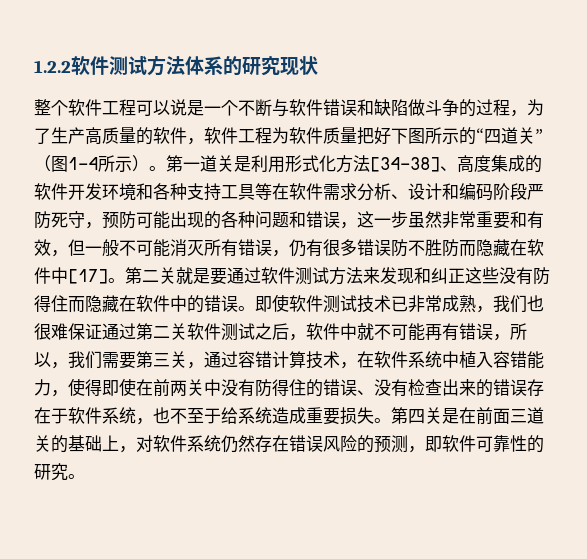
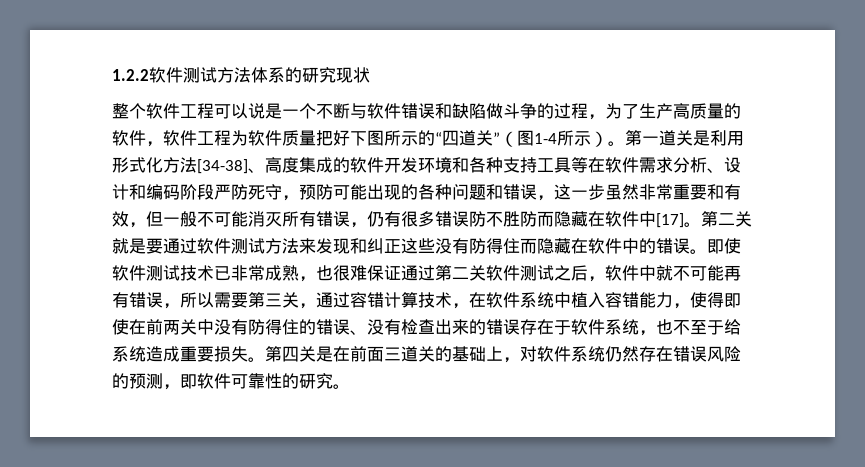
[493,295,527,313] 我们 -> (316, 279) none
[51,351,102,369] ，我们 -> (214, 300) none

